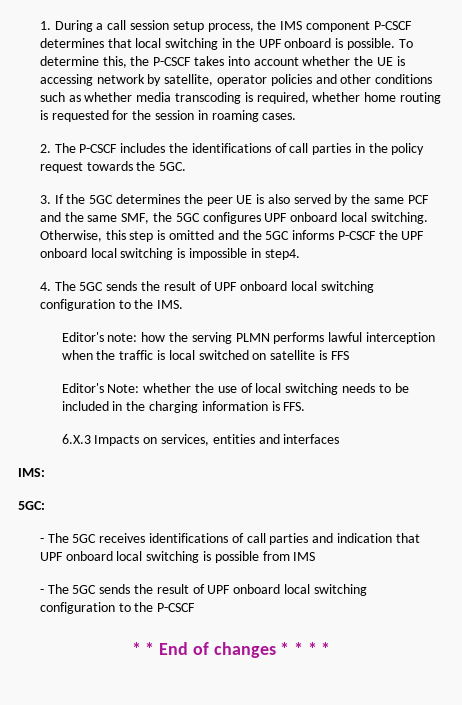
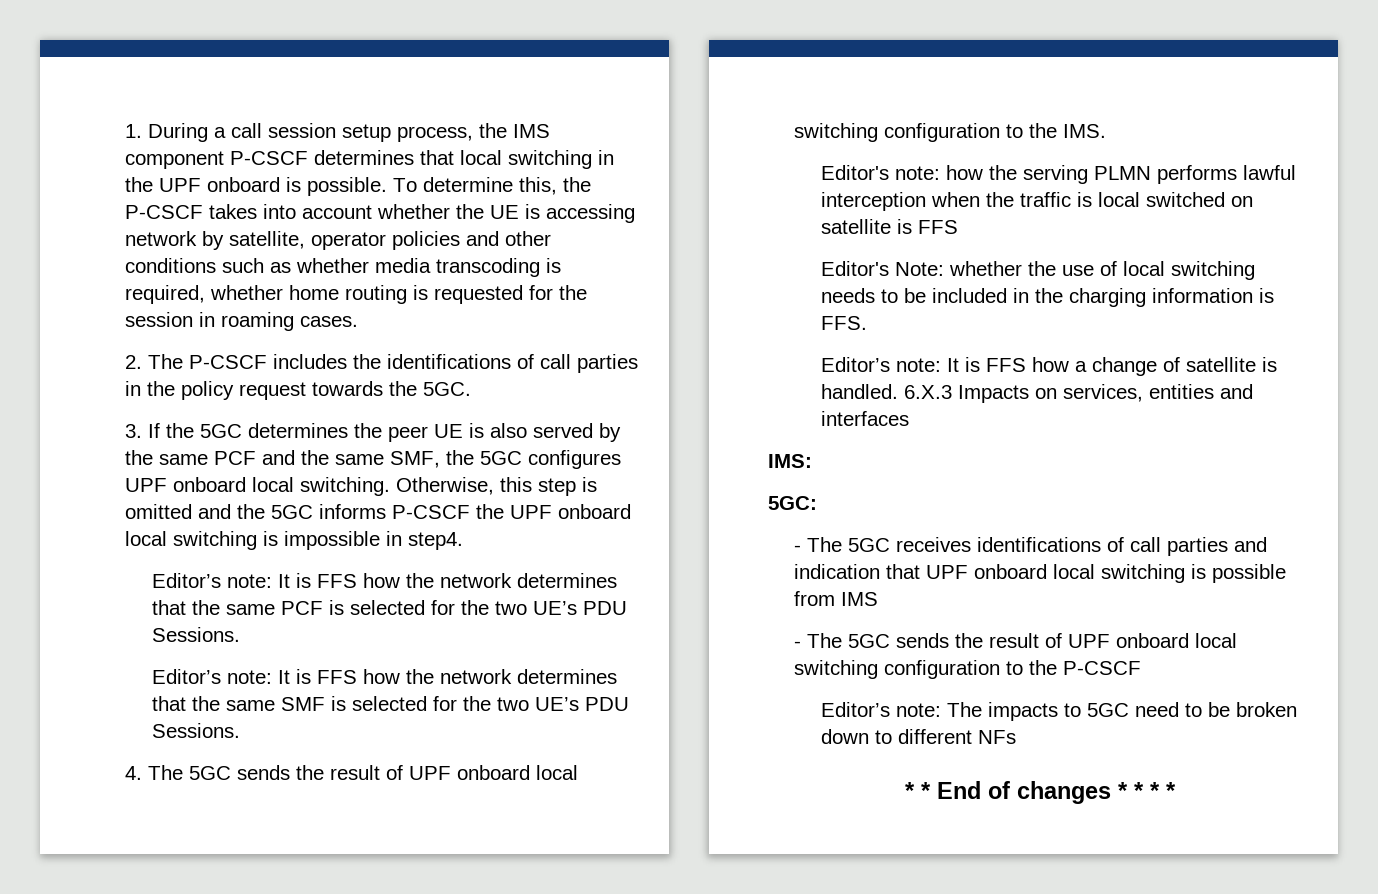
(300, 254) none -> [151,573,617,588] [151,600,627,615] [151,627,240,642] [151,669,617,684] [151,696,629,711] [151,723,240,738] // Editor’s note: It is FFS how the network determines that the same PCF is selected for the two UE’s PDU Sessions. // Editor’s note: It is FFS how the network determines that the same SMF is selected for the two UE’s PDU Sessions.
(306, 406) none -> [820,357,1277,376] [820,384,898,399] Editor’s note: It is FFS how a change of satellite is handled.
(196, 607) none -> [820,702,1297,721] [820,729,1016,744] // Editor’s note: The impacts to 5GC need to be broken down to different NFs

